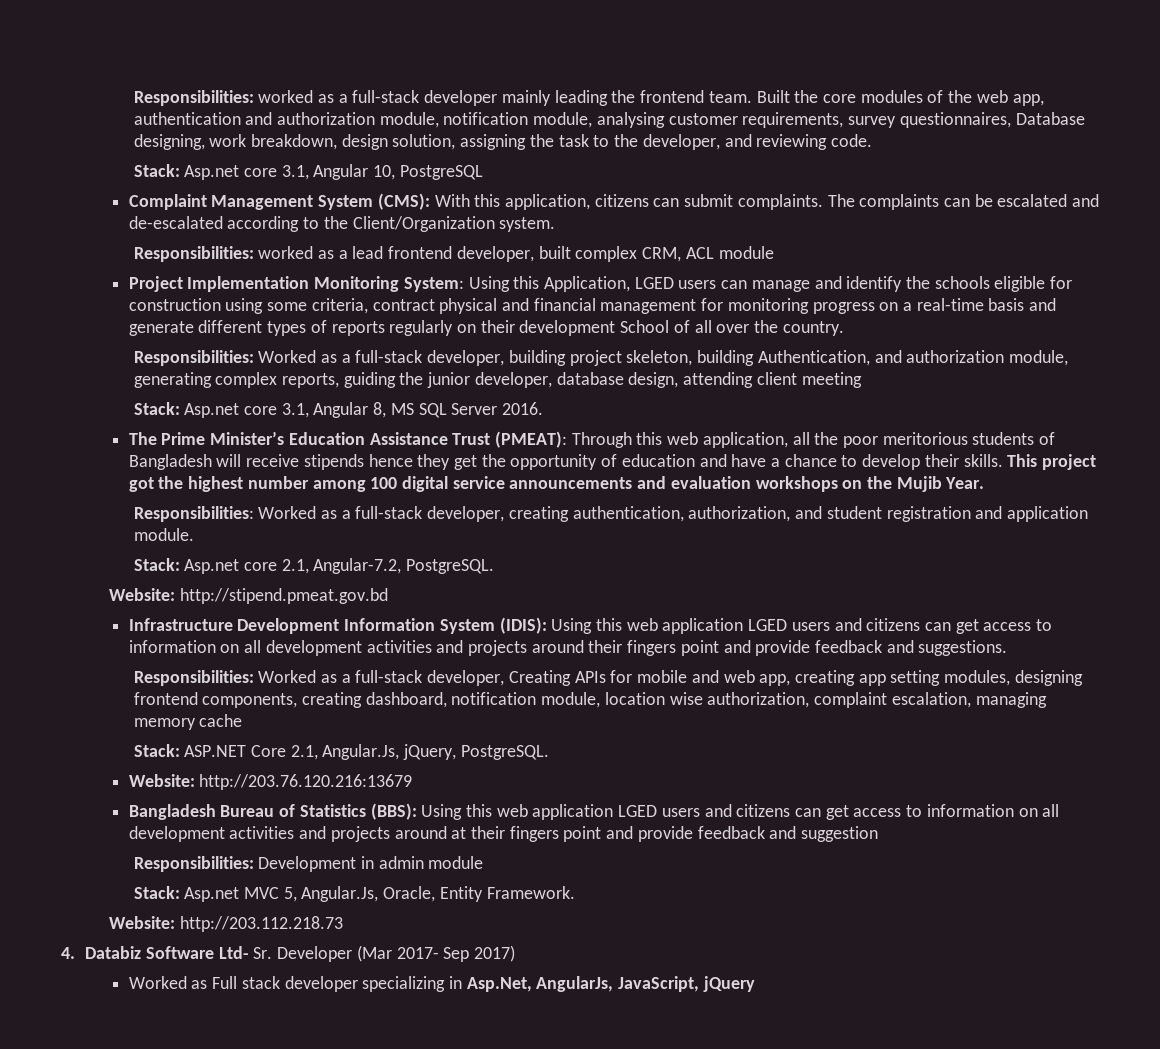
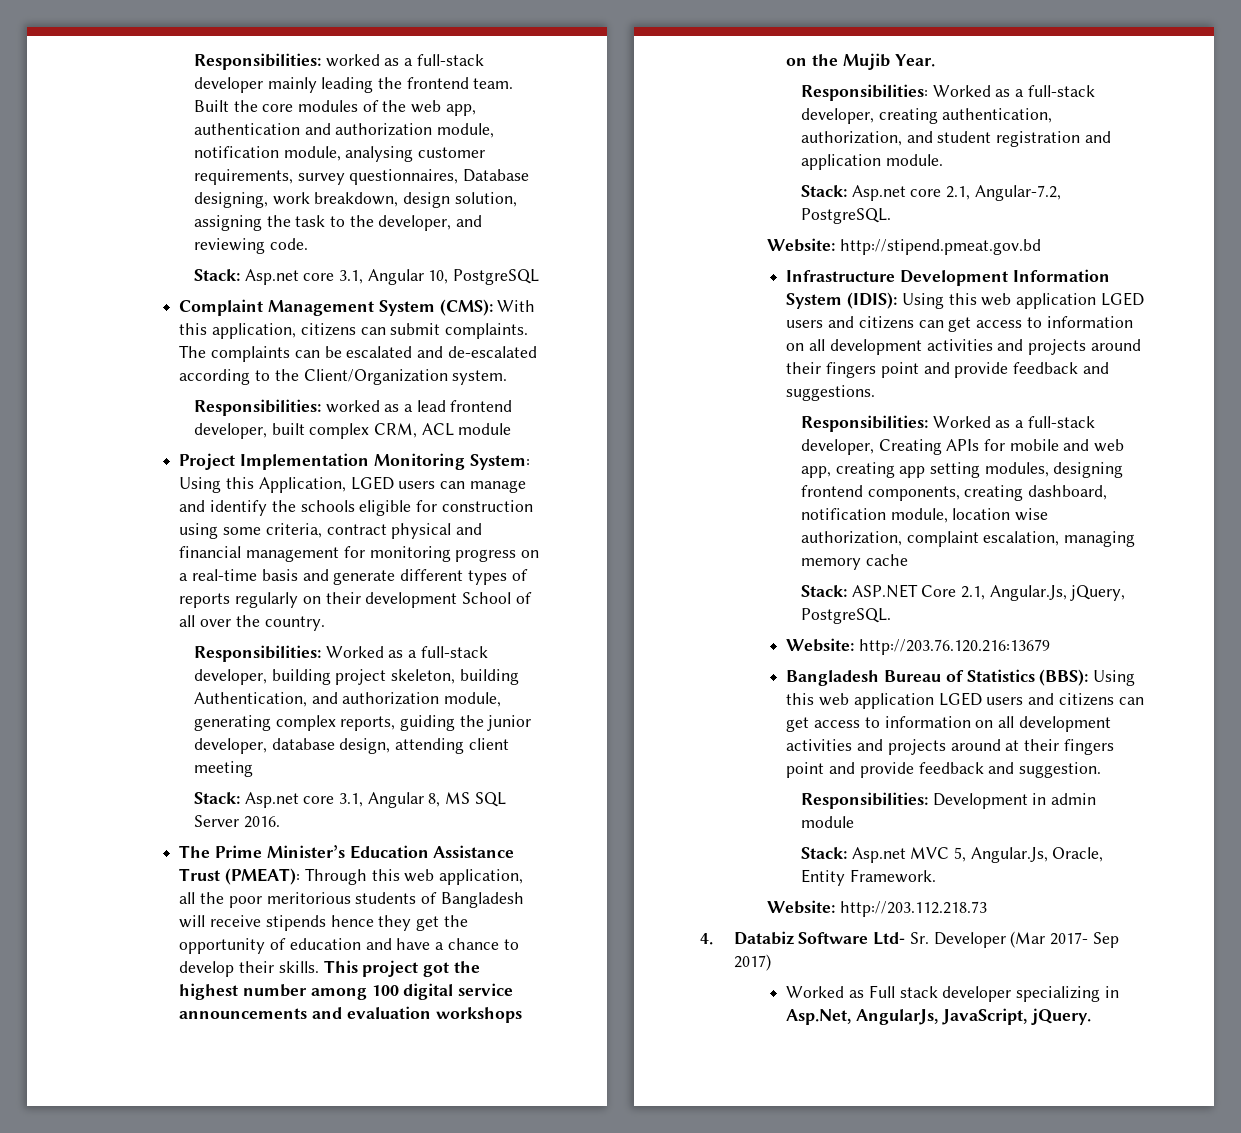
[801,826,879,842] suggestion -> [1019,762,1102,778] suggestion.
[702,976,755,992] jQuery -> [1030,1008,1091,1025] jQuery.

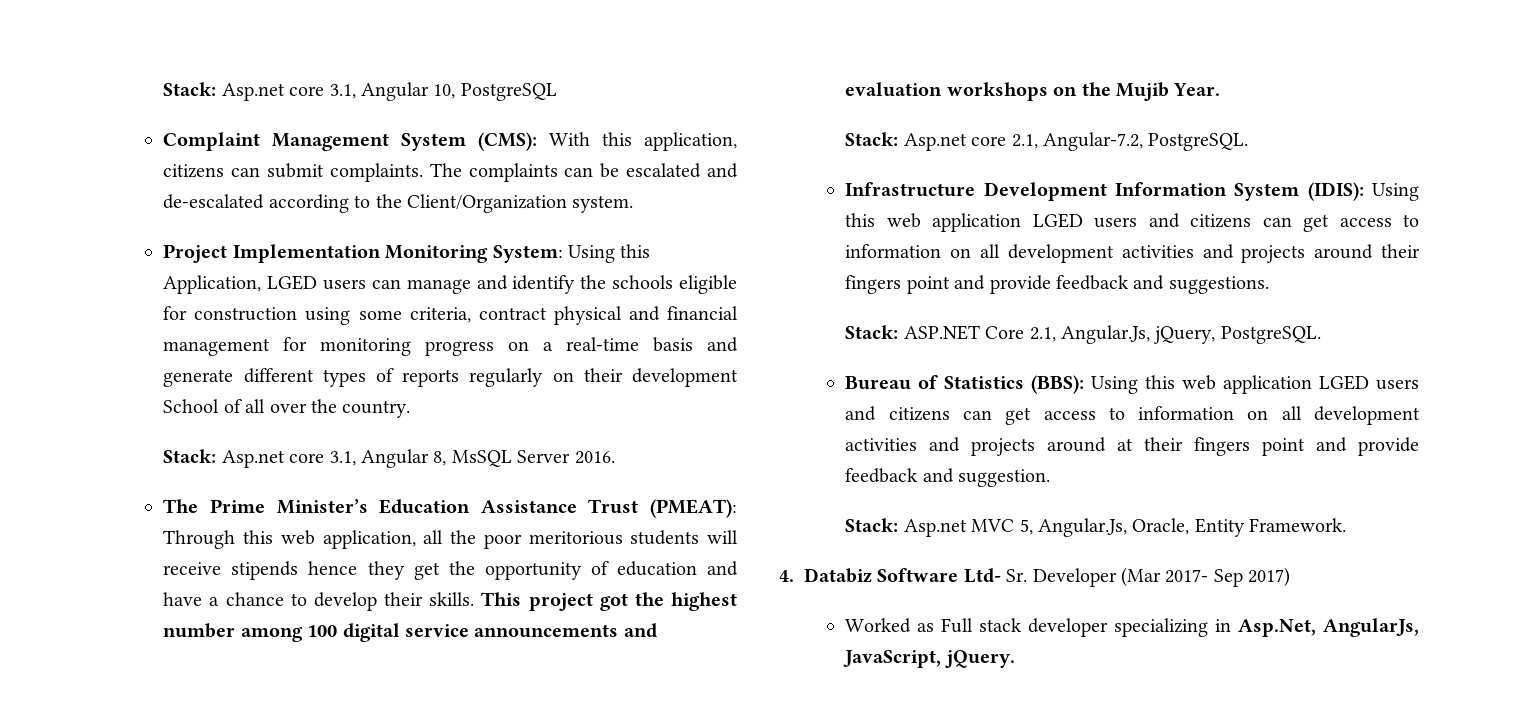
[193,53,484,70] [193,77,514,93] [193,100,476,116] [193,123,494,138] [193,146,485,162] [193,169,529,185] [193,192,517,208] [193,215,483,231] [193,238,308,254] Responsibilities: worked as a full-stack developer mainly leading the frontend team. Built the core modules of the web app, authentication and authorization module, notification module, analysing customer requirements, survey questionnaires, Database designing, work breakdown, design solution, assigning the task to the developer, and reviewing code. // -> (163, 89) none
[193,399,513,416] [193,423,512,439] // Responsibilities: worked as a lead frontend developer, built complex CRM, ACL module -> (634, 204) none
[193,645,488,662] [193,669,519,685] [193,692,501,707] [193,715,532,731] [193,738,509,754] [193,761,253,777] // Responsibilities: Worked as a full-stack developer, building project skeleton, building Authentication, and authorization module, generating complex reports, guiding the junior developer, database design, attending client meeting -> (411, 409) none
[445,792,506,807] MS SQL -> [451,450,512,467] MsSQL
[421,892,524,908] of Bangladesh -> (700, 537) none
[800,84,1095,101] [800,108,1053,124] [800,131,1111,147] [800,154,943,170] // Responsibilities: Worked as a full-stack developer, creating authentication, authorization, and student registration and application module. -> (1221, 89) none
[767,238,1041,255] // Website: http://stipend.pmeat.gov.bd -> (1249, 142) none
[800,415,1095,432] [800,439,1125,455] [800,462,1124,478] [800,485,1107,501] [800,508,1048,523] [800,531,1135,547] [800,554,908,570] // Responsibilities: Worked as a full-stack developer, Creating APIs for mobile and web app, creating app setting modules, designing frontend components, creating dashboard, notification module, location wise authorization, complaint escalation, managing memory cache -> (1269, 285) none
[786,638,1051,655] [786,670,880,686] Website: http://203.76.120.216:13679 // Bangladesh -> (1321, 335) none
[800,792,1096,809] [800,816,854,828] // Responsibilities: Development in admin module -> (1051, 478) none
[767,900,987,917] // Website: http://203.112.218.73 -> (1347, 525) none

